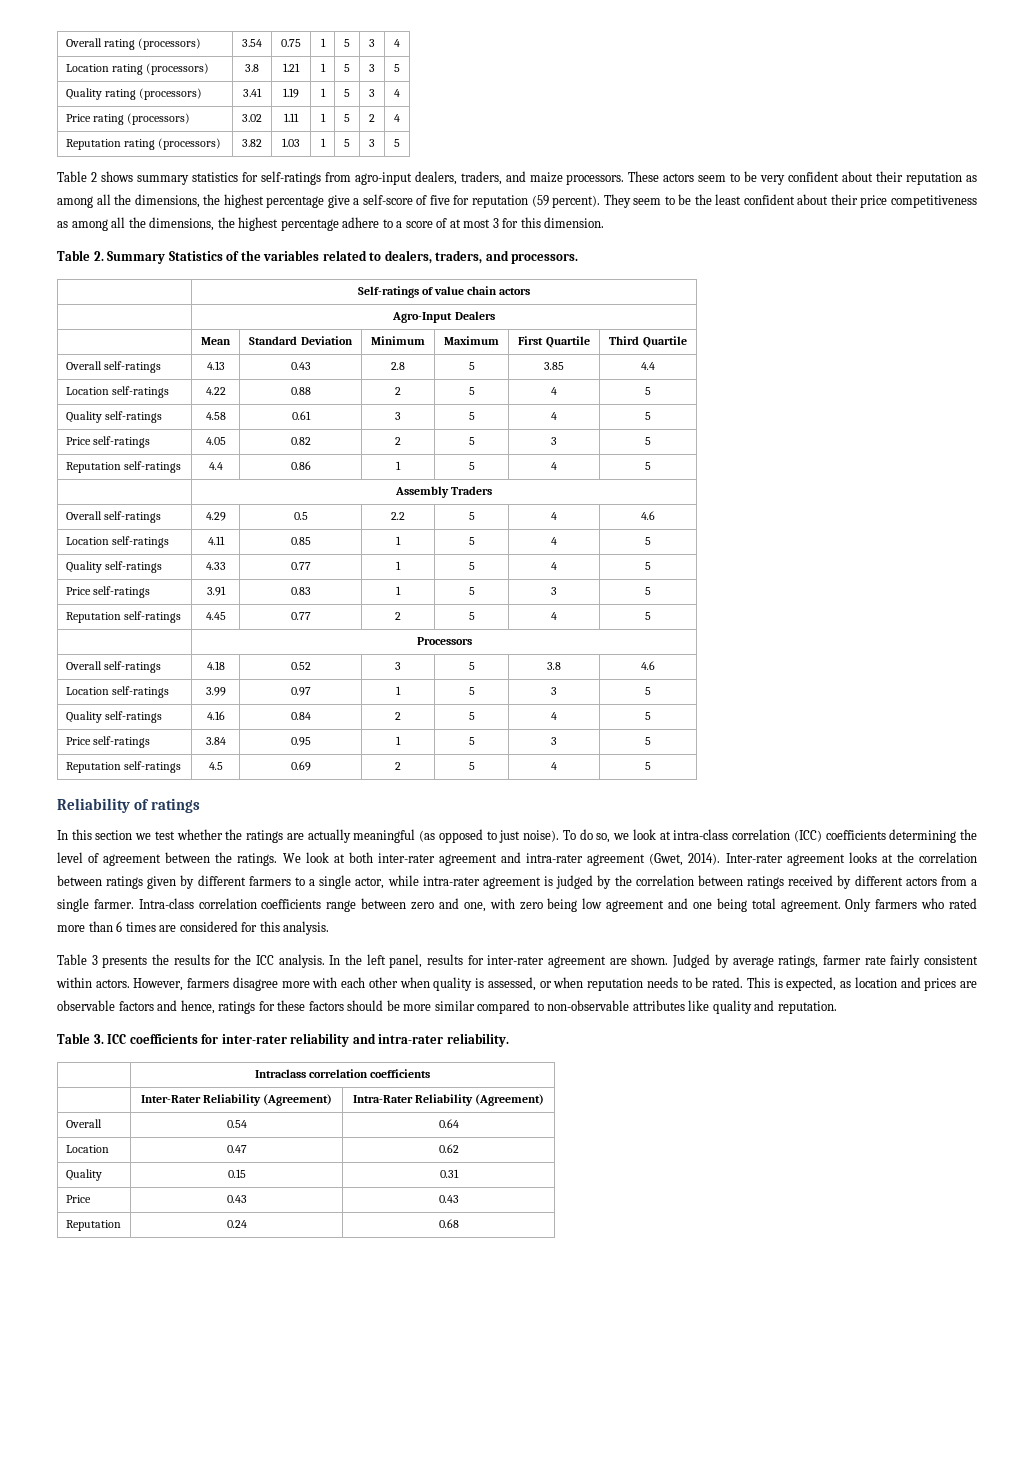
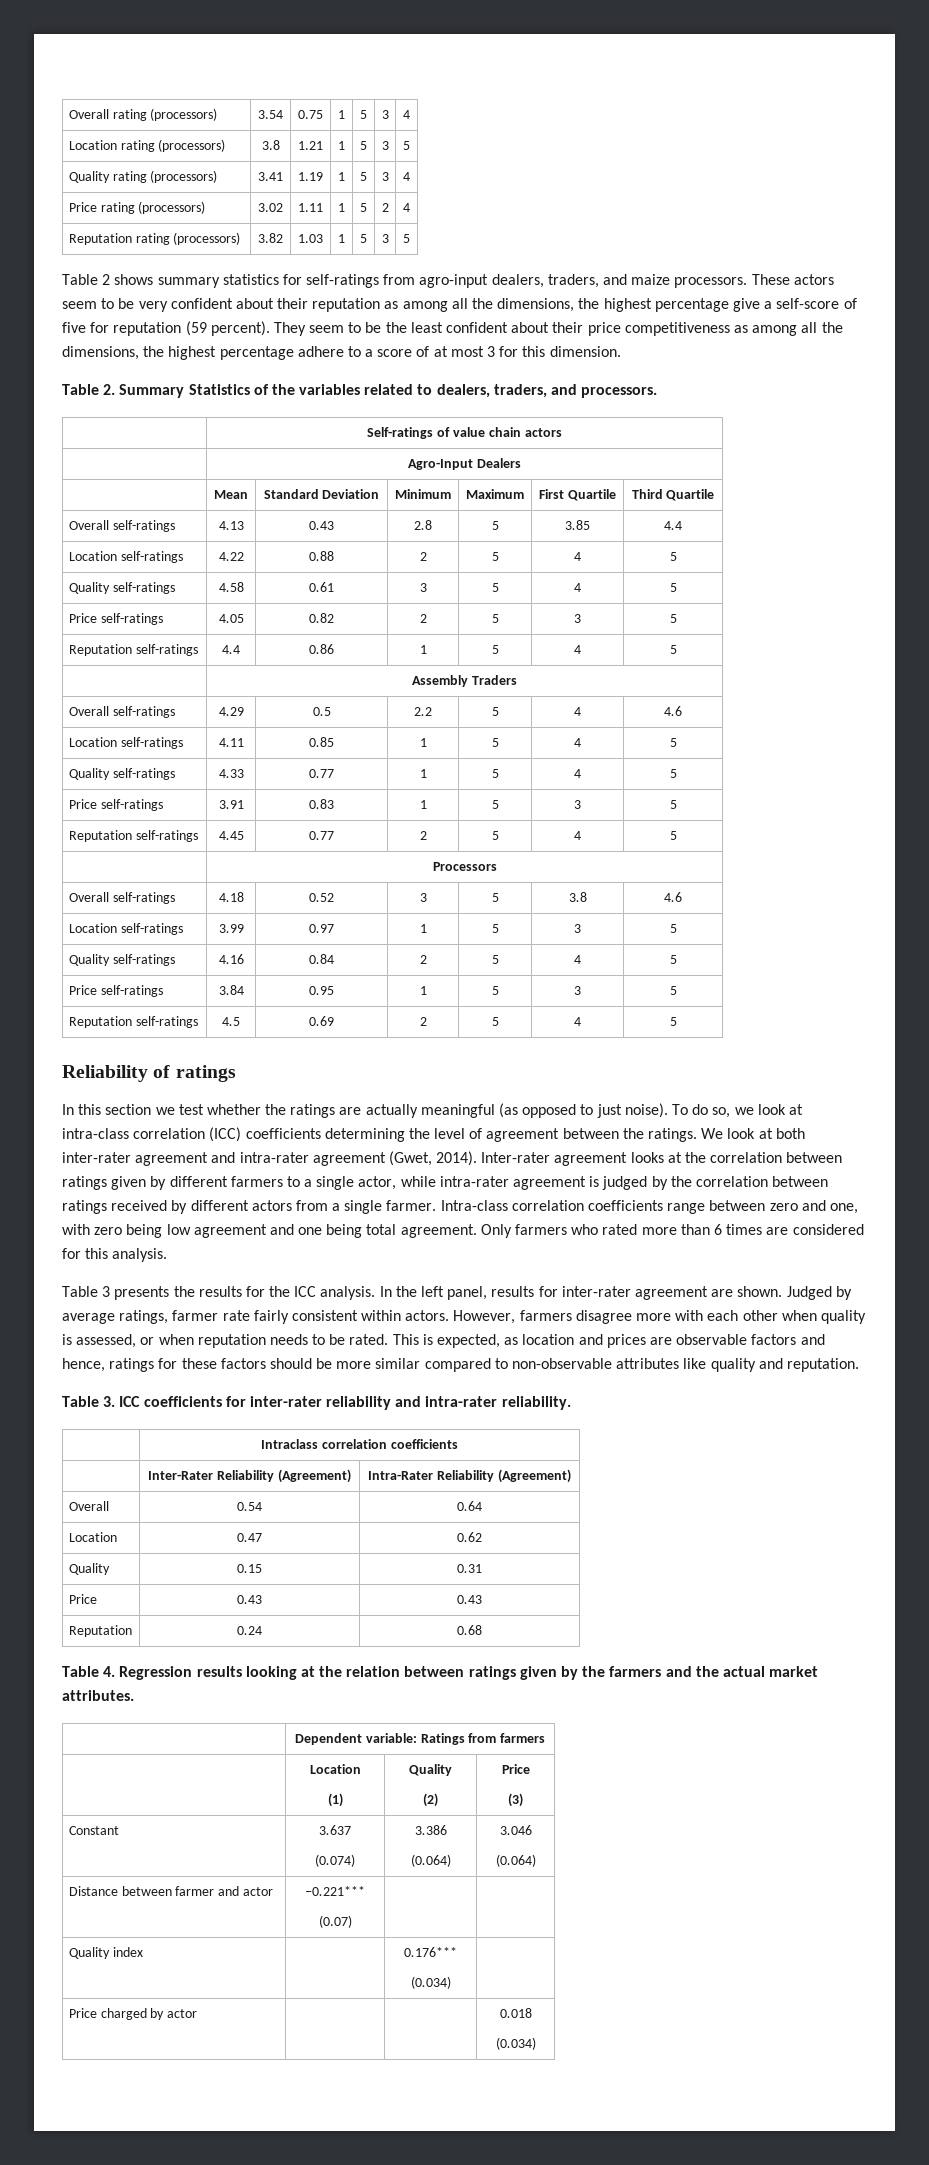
(459, 1223) none -> [62,1666,819,1680] [62,1690,134,1701] [294,1733,546,1745] [309,1764,361,1774] [327,1793,343,1807] [409,1764,452,1776] [423,1793,438,1807] [501,1764,530,1774] [508,1793,523,1807] [68,1826,119,1835] [319,1825,351,1835] [315,1854,355,1867] [414,1825,447,1835] [410,1854,451,1867] [499,1825,532,1835] [495,1854,536,1867] [68,1886,274,1896] [305,1886,365,1896] [318,1915,352,1928] [68,1947,143,1959] [404,1947,457,1957] [410,1976,451,1989] [68,2008,198,2020] [499,2008,532,2018] [495,2037,536,2050] // Table 4. Regression results looking at the relation between ratings given by the farmers and the actual market attributes. // | Dependent variable: Ratings from farmers // | Location // (1) | Quality // (2) | Price // (3) // Constant | 3.637 // (0.074) | 3.386 // (0.064) | 3.046 // (0.064) // Distance between farmer and actor | −0.221*** // (0.07) | | // Quality index | | 0.176*** // (0.034) | // Price charged by actor | | | 0.018 // (0.034)

